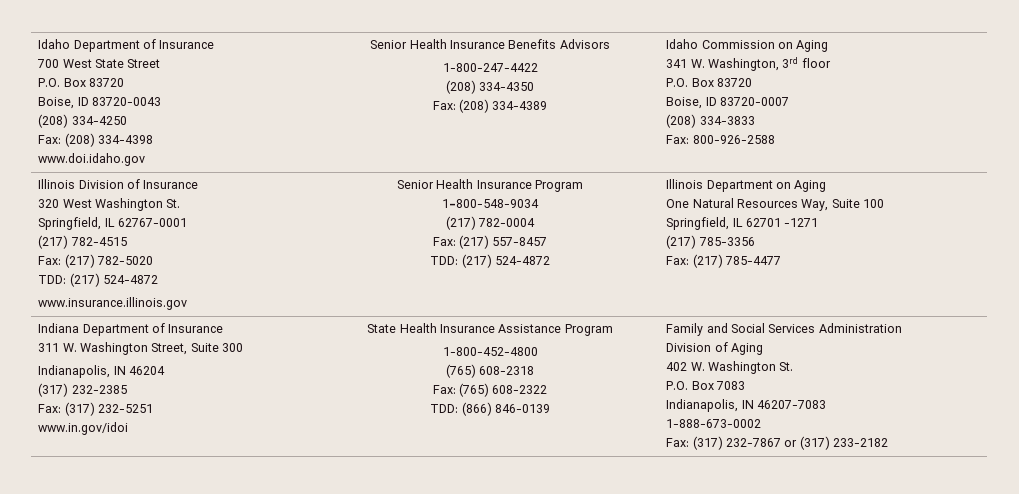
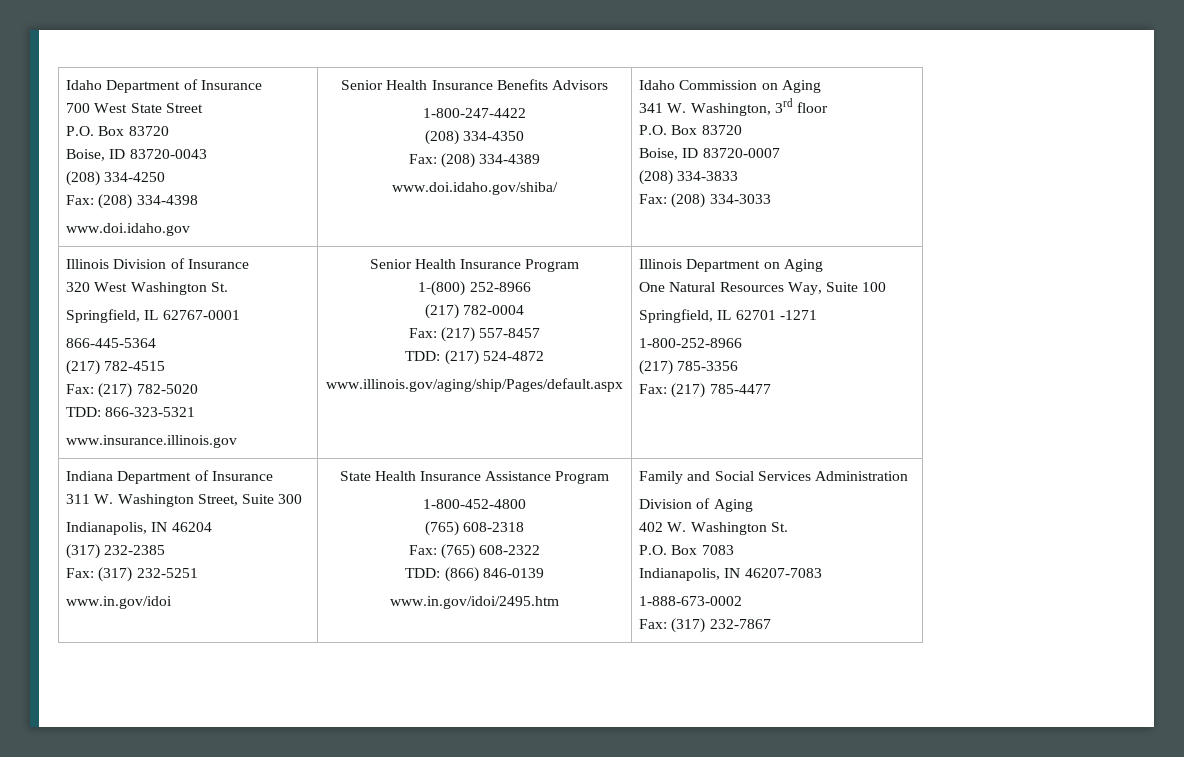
(548, 105) none -> [392,182,558,195] // www.doi.idaho.gov/shiba/
[692,135,775,144] 800-926-2588 -> [671,193,771,208] (208) 334-3033
(188, 222) none -> [66,338,157,348] // 866-445-5364
[69,273,159,287] (217) 524-4872 -> [105,407,196,417] 866-323-5321
[442,199,539,208] 1-800-548-9034 -> [418,281,531,296] 1-(800) 252-8966
(550, 260) none -> [326,378,623,392] // www.illinois.gov/aging/ship/Pages/default.aspx
(819, 222) none -> [639,338,743,348] // 1-800-252-8966
(550, 408) none -> [390,596,559,609] // www.in.gov/idoi/2495.htm
[784,436,889,450] or (317) 233-2182 -> (771, 624) none

